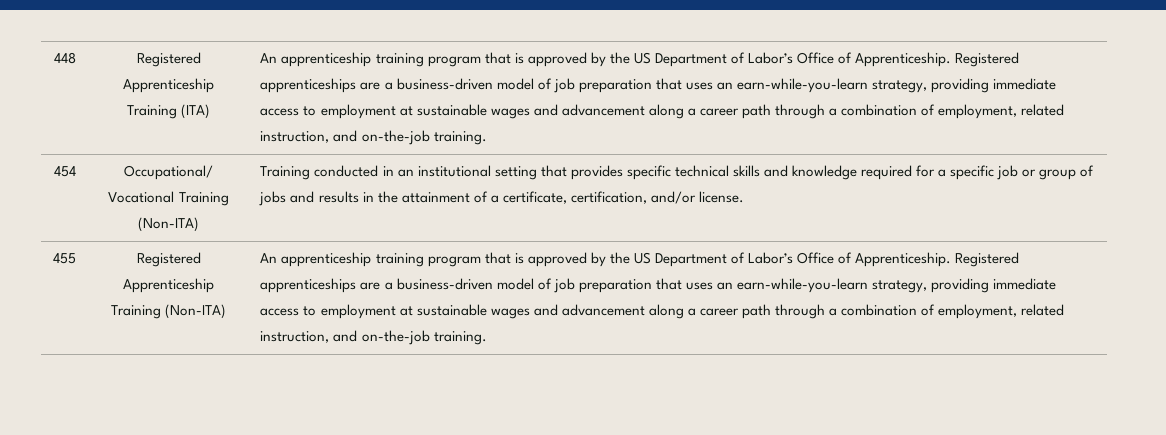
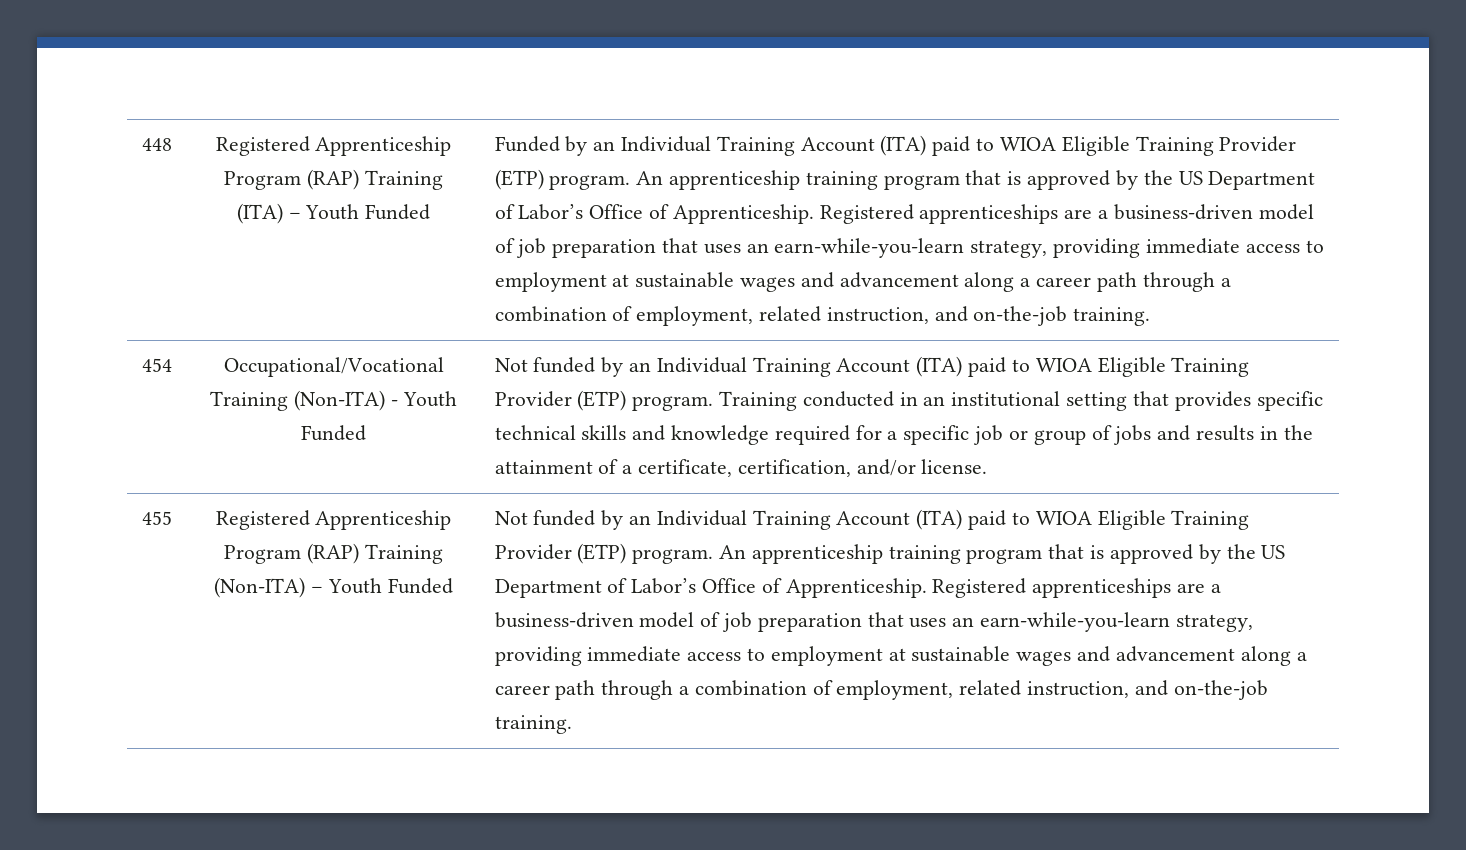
(214, 85) none -> [224,169,359,190] Program (RAP)
(211, 111) | -> [288,204,431,220] [494,135,1297,156] [494,169,631,190] – Youth Funded | Funded by an Individual Training Account (ITA) paid to WIOA Eligible Training Provider (ETP) program.
[124,165,213,180] [108,191,229,206] [138,217,199,232] Occupational/ Vocational Training (Non-ITA) | -> [223,357,444,377] [210,390,457,411] [301,425,366,441] [494,356,1250,377] [494,390,714,411] Occupational/Vocational Training (Non-ITA) - Youth Funded | Not funded by an Individual Training Account (ITA) paid to WIOA Eligible Training Provider (ETP) program.
[110,304,227,319] Training (Non-ITA) | -> [224,543,443,564] [214,577,453,598] [494,509,1250,530] [494,543,714,564] Program (RAP) Training (Non-ITA) – Youth Funded | Not funded by an Individual Training Account (ITA) paid to WIOA Eligible Training Provider (ETP) program.

